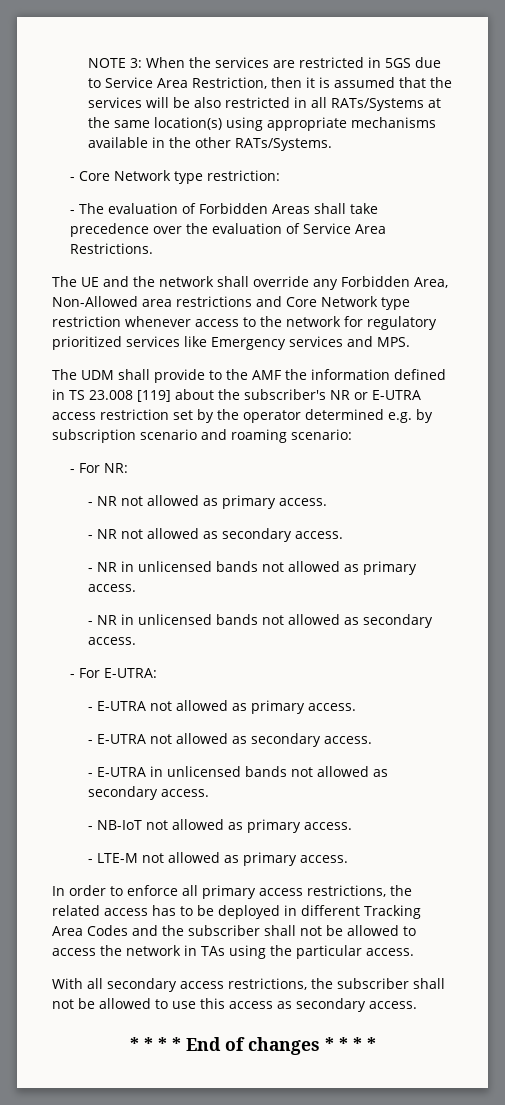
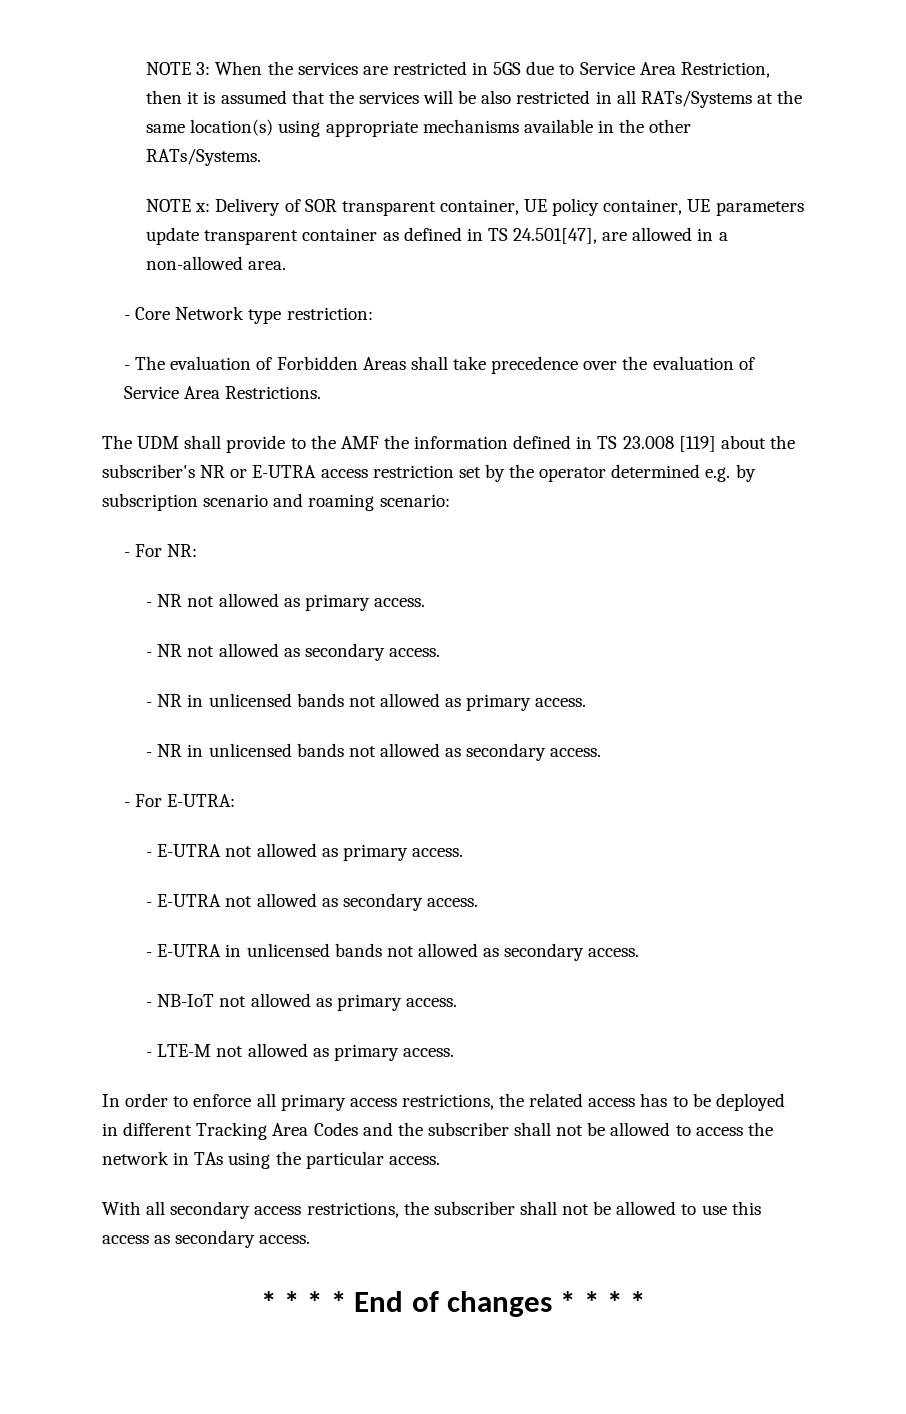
(332, 144) none -> [146,198,804,216] [146,227,728,245] [146,256,287,270] // NOTE x: Delivery of SOR transparent container, UE policy container, UE parameters update transparent container as defined in TS 24.501[47], are allowed in a non-allowed area.
[52,276,448,290] [52,296,410,310] [52,316,437,330] [52,336,410,350] // The UE and the network shall override any Forbidden Area, Non-Allowed area restrictions and Core Network type restriction whenever access to the network for regulatory prioritized services like Emergency services and MPS. -> (322, 392) none

